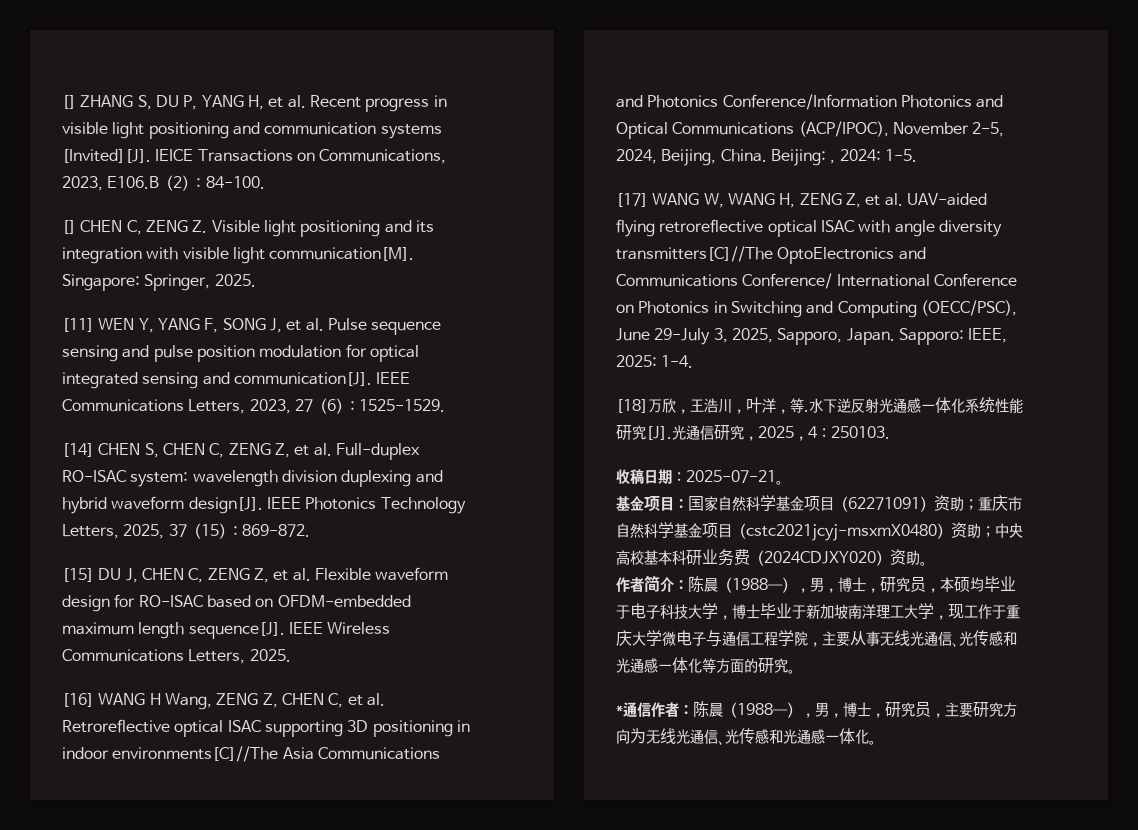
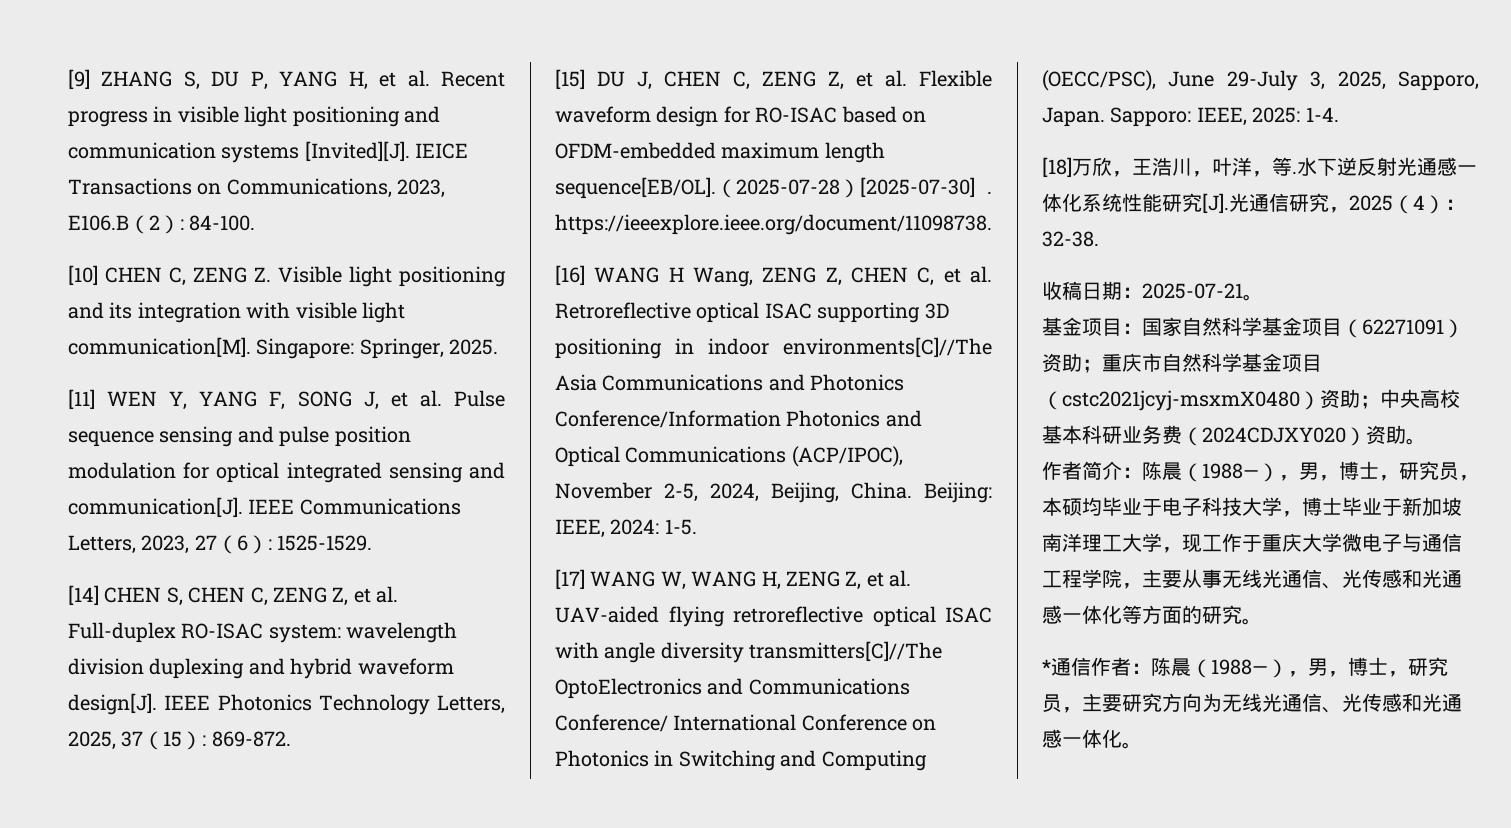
[62,95,76,109] [] -> [68,69,90,90] [9]
[62,220,76,234] [] -> [68,265,98,286] [10]
[188,622,391,639] [62,649,291,664] sequence[J]. IEEE Wireless Communications Letters, 2025. -> [555,177,992,199] [555,214,992,235] sequence[EB/OL].（2025-07-28）[2025-07-30] . https://ieeexplore.ieee.org/document/11098738.
[830,160,836,164] , -> [555,519,605,538] IEEE,
[794,426,890,441] ，4：250103. -> [1393,195,1465,214] [1042,231,1099,247] （4）：32-38.

